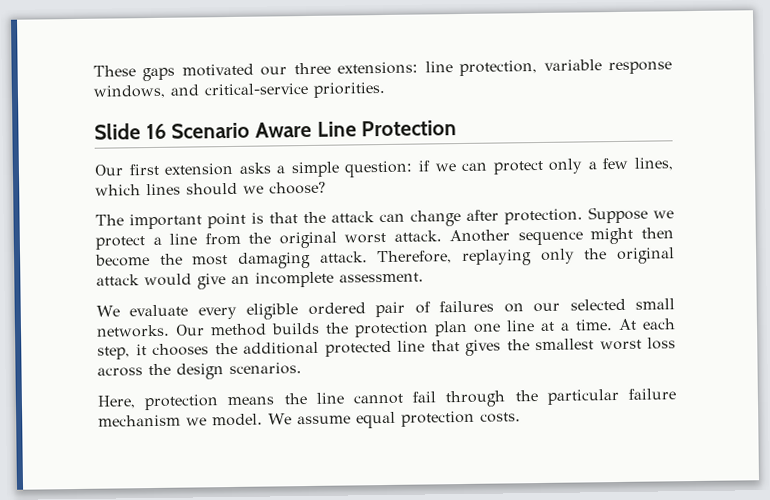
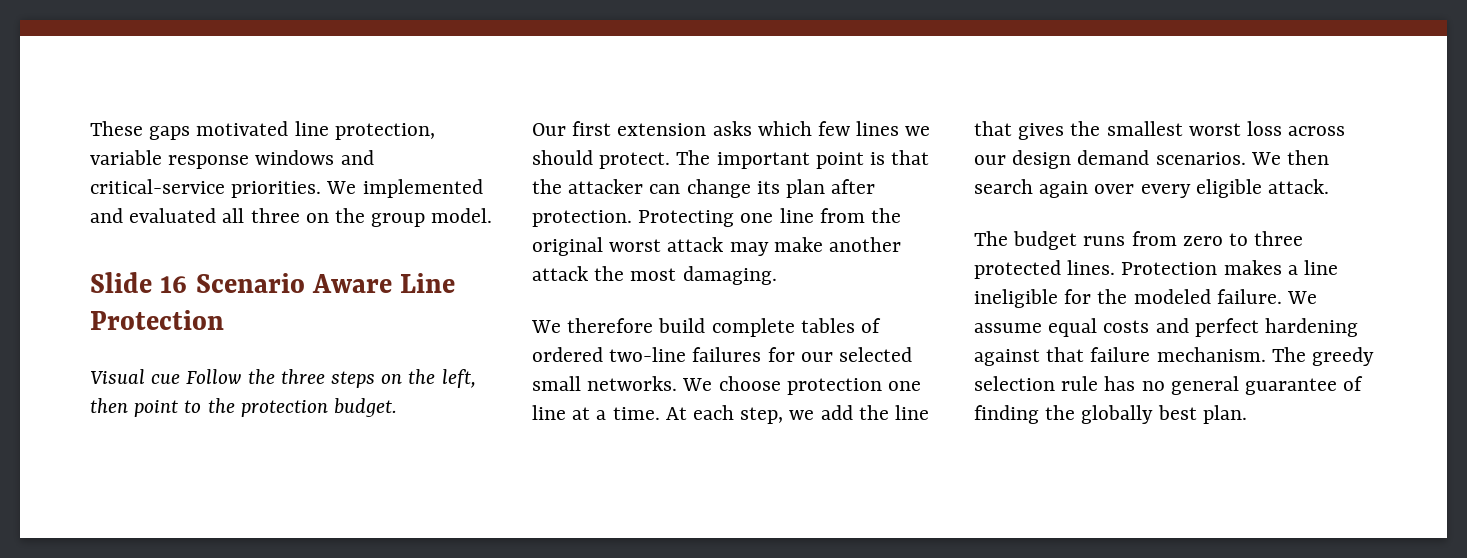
[260,61,419,76] our three extensions: -> (289, 128) none
[93,84,166,99] windows, -> [255,150,335,165] windows
(386, 89) none -> [326,179,483,198] [90,208,493,227] We implemented and evaluated all three on the group model.
[94,157,673,178] [95,181,326,196] Our first extension asks a simple question: if we can protect only a few lines, which lines should we choose? // -> [90,369,476,388] [90,398,398,417] [532,121,931,136] [532,150,671,169] Visual cue Follow the three steps on the left, then point to the protection budget. // Our first extension asks which few lines we should protect.
[331,211,375,223] attack -> [568,179,644,194] attacker
[466,206,674,225] [95,236,162,250] after protection. Suppose we protect a -> [756,179,876,198] [532,210,774,227] its plan after protection. Protecting one
[393,227,674,246] [95,247,675,269] [96,271,424,290] [96,298,676,320] [96,320,468,338] attack. Another sequence might then become the most damaging attack. Therefore, replaying only the original attack would give an incomplete assessment. // We evaluate every eligible ordered pair of failures on our selected small networks. Our method builds the protection plan -> [667,237,902,256] [532,266,777,285] [531,318,882,337] [532,347,913,362] [532,376,882,395] attack may make another attack the most damaging. // We therefore build complete tables of ordered two-line failures for our selected small networks. We choose protection
[135,340,392,357] it chooses the additional protected -> [789,405,889,420] we add the
[148,362,302,380] [97,388,676,411] [98,410,521,429] the design scenarios. // Here, protection means the line cannot fail through the particular failure mechanism we model. We assume equal protection costs. -> [974,150,1330,169] [974,179,1330,198] [974,231,1304,250] [974,260,1339,279] [974,289,1318,308] [974,318,1359,337] [974,347,1375,366] [974,376,1364,395] [974,405,1247,424] our design demand scenarios. We then search again over every eligible attack. // The budget runs from zero to three protected lines. Protection makes a line ineligible for the modeled failure. We assume equal costs and perfect hardening against that failure mechanism. The greedy selection rule has no general guarantee of finding the globally best plan.

